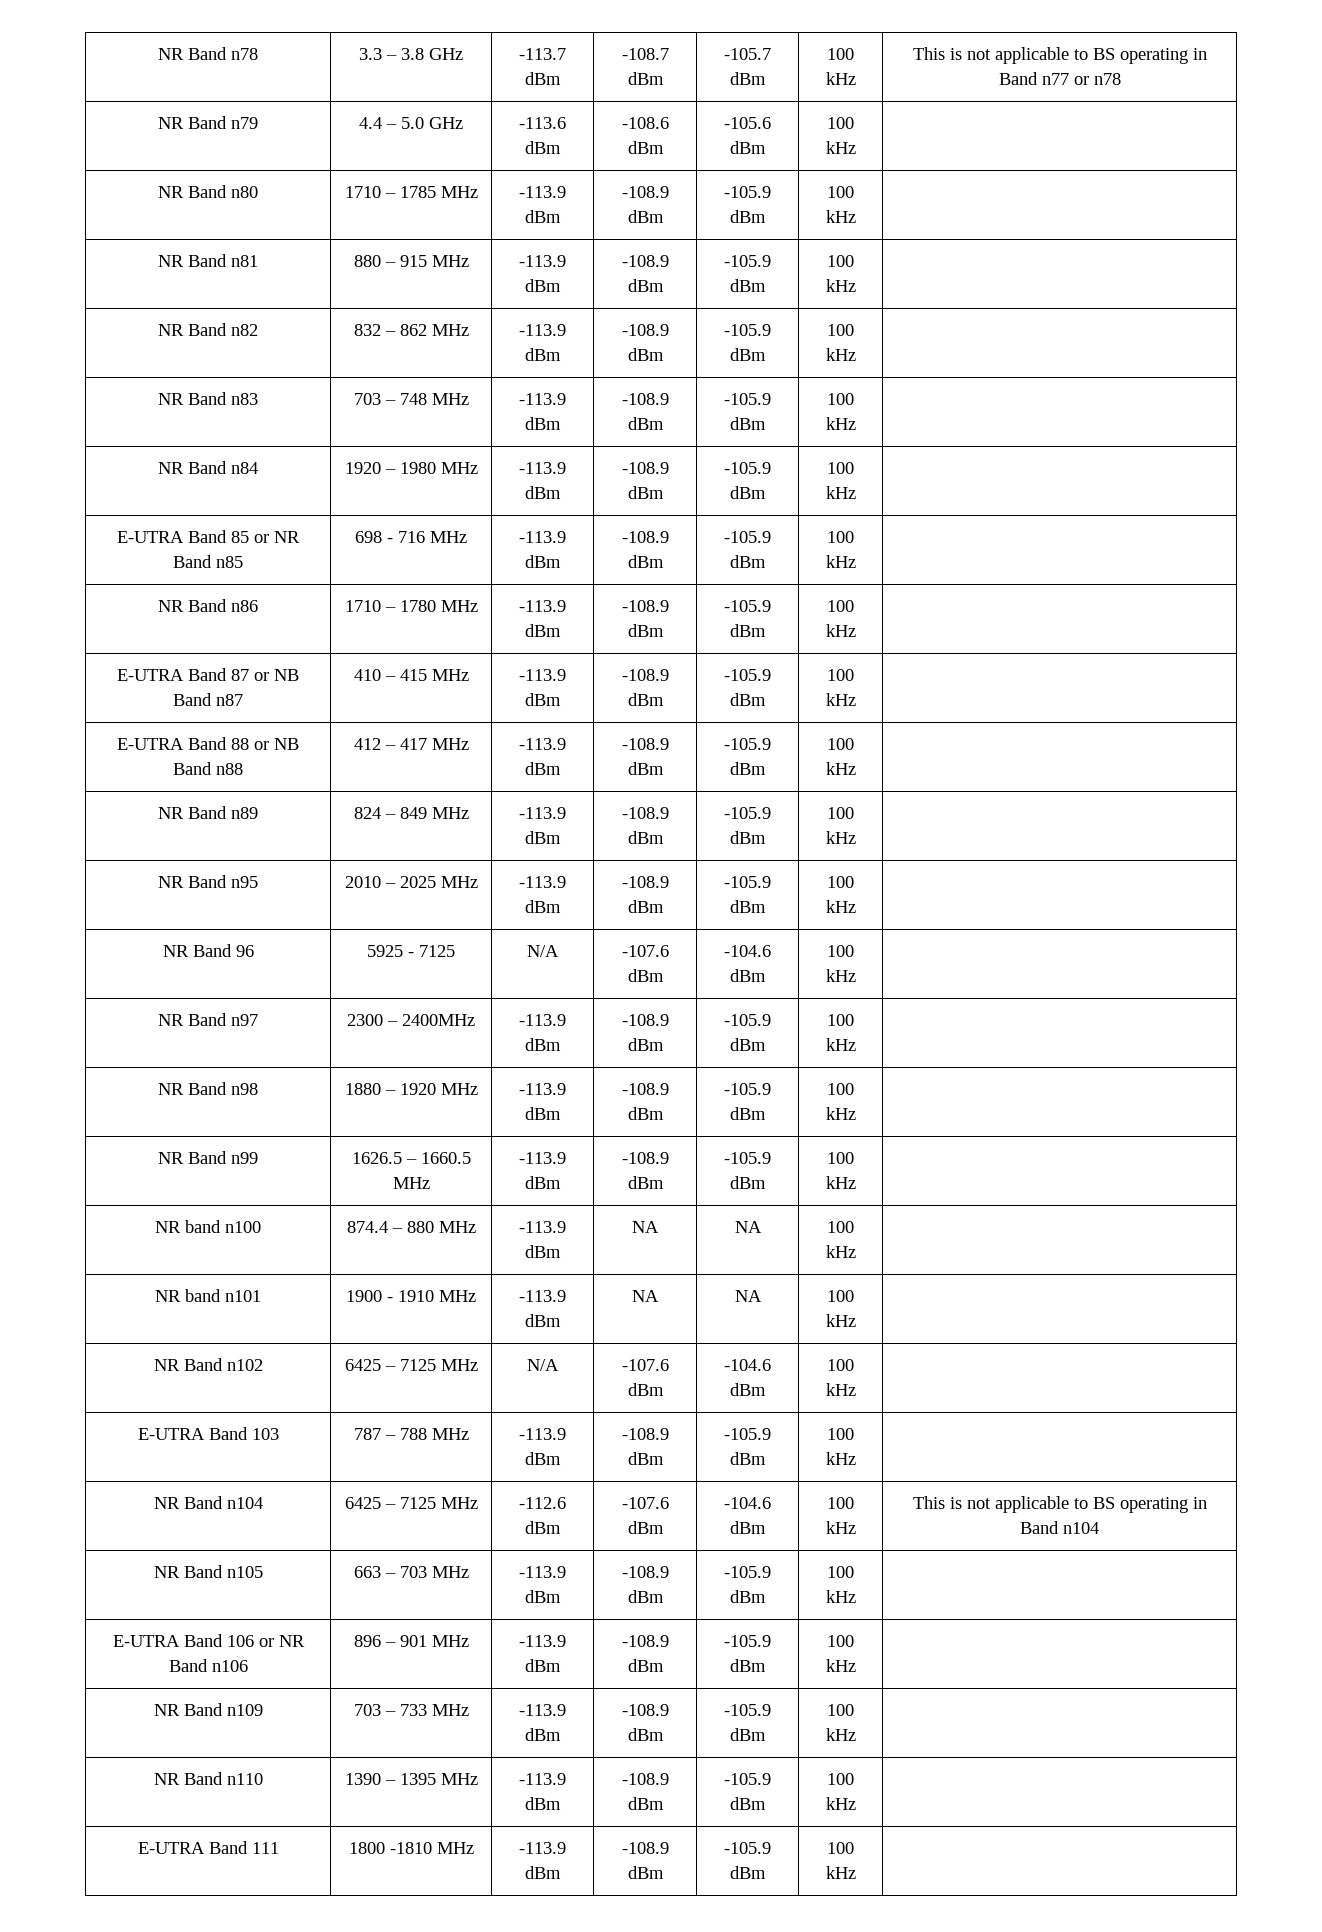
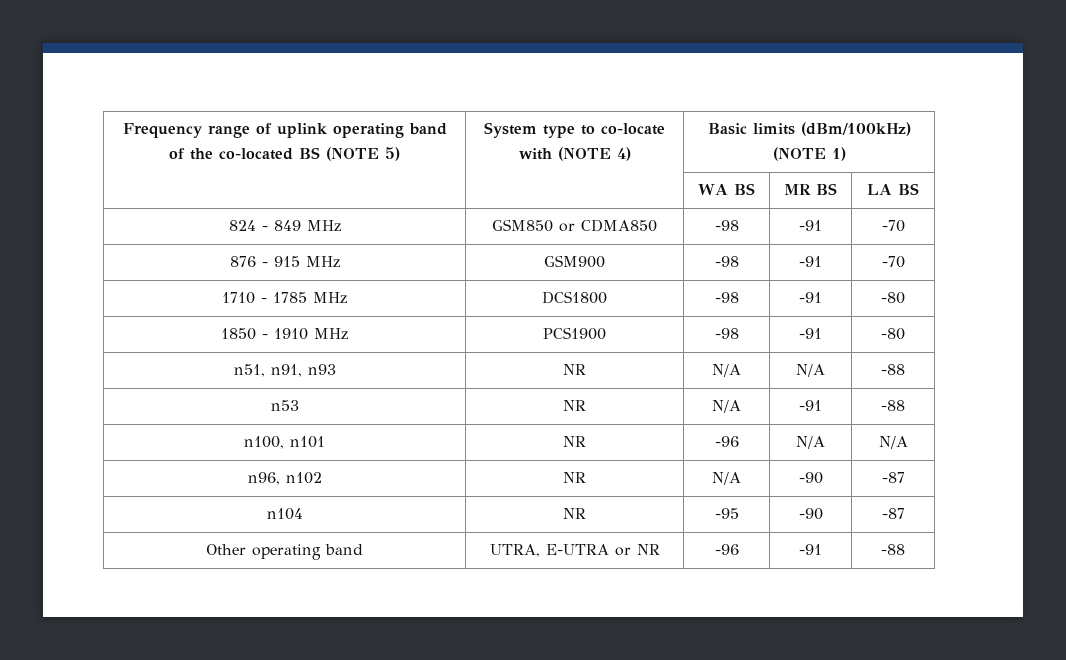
[158,47,258,60] [359,48,463,60] [519,48,566,60] [525,72,561,85] [621,48,669,60] [627,72,664,85] [724,48,771,60] [730,72,766,85] [827,48,854,60] [825,72,856,85] [912,47,1207,64] [998,72,1121,85] [158,116,258,129] [359,117,463,129] [519,117,566,129] [525,141,561,154] [621,117,669,129] [627,141,664,154] [724,117,771,129] [730,141,766,154] [827,117,854,129] [825,141,856,154] [158,185,258,198] [344,186,478,198] [519,186,566,198] [525,210,561,223] [621,186,669,198] [627,210,664,223] [724,186,771,198] [730,210,766,223] [827,186,854,198] [825,210,856,223] [158,254,258,267] [353,255,469,267] [519,255,566,267] [525,279,561,292] [621,255,669,267] [627,279,664,292] [724,255,771,267] [730,279,766,292] [827,255,854,267] [825,279,856,292] [158,323,258,336] [353,324,469,336] [519,324,566,336] [525,348,561,361] [621,324,669,336] [627,348,664,361] [724,324,771,336] [730,348,766,361] [827,324,854,336] [825,348,856,361] [158,392,258,405] [353,393,469,405] [519,393,566,405] [525,417,561,430] [621,393,669,405] [627,417,664,430] [724,393,771,405] [730,417,766,430] [827,393,854,405] [825,417,856,430] [158,461,258,474] [344,462,478,474] [519,462,566,474] [525,486,561,499] [621,462,669,474] [627,486,664,499] [724,462,771,474] [730,486,766,499] [827,462,854,474] [825,486,856,499] [117,530,300,543] [173,555,243,568] [355,531,467,543] [519,531,566,543] [525,555,561,568] [621,531,669,543] [627,555,664,568] [724,531,771,543] [730,555,766,568] [827,531,854,543] [825,555,856,568] [158,599,258,612] [344,600,478,612] [519,600,566,612] [525,624,561,637] [621,600,669,612] [627,624,664,637] [724,600,771,612] [730,624,766,637] [827,600,854,612] [825,624,856,637] [117,668,299,681] [173,693,243,706] [353,669,469,681] [519,669,566,681] [525,693,561,706] [621,669,669,681] [627,693,664,706] [724,669,771,681] [730,693,766,706] [827,669,854,681] [825,693,856,706] [117,737,299,750] [173,762,243,775] [353,738,469,750] [519,738,566,750] [525,762,561,775] [621,738,669,750] [627,762,664,775] [724,738,771,750] [730,762,766,775] [827,738,854,750] [825,762,856,775] [158,806,258,819] [353,807,469,819] [519,807,566,819] [525,831,561,844] [621,807,669,819] [627,831,664,844] [724,807,771,819] [730,831,766,844] [827,807,854,819] [825,831,856,844] [158,875,258,888] [344,876,478,888] [519,876,566,888] [525,900,561,913] [621,876,669,888] [627,900,664,913] [724,876,771,888] [730,900,766,913] [827,876,854,888] [825,900,856,913] [162,944,254,957] [367,945,455,957] [527,945,559,957] [621,945,669,957] [627,969,664,982] [724,945,771,957] [730,969,766,982] [827,945,854,957] [825,969,856,982] [158,1013,258,1026] [347,1014,475,1026] [519,1014,566,1026] [525,1038,561,1051] [621,1014,669,1026] [627,1038,664,1051] [724,1014,771,1026] [730,1038,766,1051] [827,1014,854,1026] [825,1038,856,1051] [158,1082,258,1095] [344,1083,478,1095] [519,1083,566,1095] [525,1107,561,1120] [621,1083,669,1095] [627,1107,664,1120] [724,1083,771,1095] [730,1107,766,1120] [827,1083,854,1095] [825,1107,856,1120] [158,1151,258,1164] [351,1152,471,1164] [392,1177,430,1189] [519,1152,566,1164] [525,1176,561,1189] [621,1152,669,1164] [627,1176,664,1189] [724,1152,771,1164] [730,1176,766,1189] [827,1152,854,1164] [825,1176,856,1189] [155,1220,261,1233] [346,1221,476,1233] [519,1221,566,1233] [525,1245,561,1258] [632,1221,659,1233] [734,1221,762,1233] [827,1221,854,1233] [825,1245,856,1258] [155,1289,261,1302] [346,1290,476,1302] [519,1290,566,1302] [525,1314,561,1327] [632,1290,659,1302] [734,1290,762,1302] [827,1290,854,1302] [825,1314,856,1327] [153,1358,263,1371] [344,1359,478,1371] [527,1359,559,1371] [621,1359,669,1371] [627,1383,664,1396] [724,1359,771,1371] [730,1383,766,1396] [827,1359,854,1371] [825,1383,856,1396] [137,1427,279,1440] [353,1428,469,1440] [519,1428,566,1440] [525,1452,561,1465] [621,1428,669,1440] [627,1452,664,1465] [724,1428,771,1440] [730,1452,766,1465] [827,1428,854,1440] [825,1452,856,1465] [153,1496,263,1509] [344,1497,478,1509] [519,1497,566,1509] [525,1521,561,1534] [621,1497,669,1509] [627,1521,664,1534] [724,1497,771,1509] [730,1521,766,1534] [827,1497,854,1509] [825,1521,856,1534] [912,1496,1207,1513] [1020,1521,1099,1534] [153,1565,263,1578] [353,1566,469,1578] [519,1566,566,1578] [525,1590,561,1603] [621,1566,669,1578] [627,1590,664,1603] [724,1566,771,1578] [730,1590,766,1603] [827,1566,854,1578] [825,1590,856,1603] [112,1634,305,1647] [168,1659,248,1672] [353,1635,469,1647] [519,1635,566,1647] [525,1659,561,1672] [621,1635,669,1647] [627,1659,664,1672] [724,1635,771,1647] [730,1659,766,1672] [827,1635,854,1647] [825,1659,856,1672] [153,1703,263,1716] [353,1704,469,1716] [519,1704,566,1716] [525,1728,561,1741] [621,1704,669,1716] [627,1728,664,1741] [724,1704,771,1716] [730,1728,766,1741] [827,1704,854,1716] [825,1728,856,1741] [153,1772,263,1785] [344,1773,478,1785] [519,1773,566,1785] [525,1797,561,1810] [621,1773,669,1785] [627,1797,664,1810] [724,1773,771,1785] [730,1797,766,1810] [827,1773,854,1785] [825,1797,856,1810] [137,1841,279,1854] [348,1842,474,1854] [519,1842,566,1854] [525,1866,561,1879] [621,1842,669,1854] [627,1866,664,1879] [724,1842,771,1854] [730,1866,766,1879] [827,1842,854,1854] [825,1866,856,1879] NR Band n78 | 3.3 – 3.8 GHz | -113.7 dBm | -108.7 dBm | -105.7 dBm | 100 kHz | This is not applicable to BS operating in Band n77 or n78 // NR Band n79 | 4.4 – 5.0 GHz | -113.6 dBm | -108.6 dBm | -105.6 dBm | 100 kHz | // NR Band n80 | 1710 – 1785 MHz | -113.9 dBm | -108.9 dBm | -105.9 dBm | 100 kHz | // NR Band n81 | 880 – 915 MHz | -113.9 dBm | -108.9 dBm | -105.9 dBm | 100 kHz | // NR Band n82 | 832 – 862 MHz | -113.9 dBm | -108.9 dBm | -105.9 dBm | 100 kHz | // NR Band n83 | 703 – 748 MHz | -113.9 dBm | -108.9 dBm | -105.9 dBm | 100 kHz | // NR Band n84 | 1920 – 1980 MHz | -113.9 dBm | -108.9 dBm | -105.9 dBm | 100 kHz | // E-UTRA Band 85 or NR Band n85 | 698 - 716 MHz | -113.9 dBm | -108.9 dBm | -105.9 dBm | 100 kHz | // NR Band n86 | 1710 – 1780 MHz | -113.9 dBm | -108.9 dBm | -105.9 dBm | 100 kHz | // E-UTRA Band 87 or NB Band n87 | 410 – 415 MHz | -113.9 dBm | -108.9 dBm | -105.9 dBm | 100 kHz | // E-UTRA Band 88 or NB Band n88 | 412 – 417 MHz | -113.9 dBm | -108.9 dBm | -105.9 dBm | 100 kHz | // NR Band n89 | 824 – 849 MHz | -113.9 dBm | -108.9 dBm | -105.9 dBm | 100 kHz | // NR Band n95 | 2010 – 2025 MHz | -113.9 dBm | -108.9 dBm | -105.9 dBm | 100 kHz | // NR Band 96 | 5925 - 7125 | N/A | -107.6 dBm | -104.6 dBm | 100 kHz | // NR Band n97 | 2300 – 2400MHz | -113.9 dBm | -108.9 dBm | -105.9 dBm | 100 kHz | // NR Band n98 | 1880 – 1920 MHz | -113.9 dBm | -108.9 dBm | -105.9 dBm | 100 kHz | // NR Band n99 | 1626.5 – 1660.5 MHz | -113.9 dBm | -108.9 dBm | -105.9 dBm | 100 kHz | // NR band n100 | 874.4 – 880 MHz | -113.9 dBm | NA | NA | 100 kHz | // NR band n101 | 1900 - 1910 MHz | -113.9 dBm | NA | NA | 100 kHz | // NR Band n102 | 6425 – 7125 MHz | N/A | -107.6 dBm | -104.6 dBm | 100 kHz | // E-UTRA Band 103 | 787 – 788 MHz | -113.9 dBm | -108.9 dBm | -105.9 dBm | 100 kHz | // NR Band n104 | 6425 – 7125 MHz | -112.6 dBm | -107.6 dBm | -104.6 dBm | 100 kHz | This is not applicable to BS operating in Band n104 // NR Band n105 | 663 – 703 MHz | -113.9 dBm | -108.9 dBm | -105.9 dBm | 100 kHz | // E-UTRA Band 106 or NR Band n106 | 896 – 901 MHz | -113.9 dBm | -108.9 dBm | -105.9 dBm | 100 kHz | // NR Band n109 | 703 – 733 MHz | -113.9 dBm | -108.9 dBm | -105.9 dBm | 100 kHz | // NR Band n110 | 1390 – 1395 MHz | -113.9 dBm | -108.9 dBm | -105.9 dBm | 100 kHz | // E-UTRA Band 111 | 1800 -1810 MHz | -113.9 dBm | -108.9 dBm | -105.9 dBm | 100 kHz | -> [122,123,447,138] [169,147,400,161] [484,122,665,138] [518,147,631,161] [707,122,911,136] [772,147,846,161] [698,183,755,195] [784,183,837,195] [867,183,919,195] [228,220,341,232] [492,219,657,232] [714,220,739,231] [799,220,822,231] [881,220,905,232] [229,256,340,268] [544,255,605,268] [714,256,739,267] [799,256,822,267] [881,256,905,268] [222,292,347,304] [542,291,607,304] [714,292,739,303] [799,292,822,303] [881,292,905,304] [221,328,348,340] [543,327,606,340] [714,328,739,339] [799,328,822,339] [881,328,905,340] [233,364,336,377] [563,364,586,375] [712,364,741,377] [796,364,825,377] [881,364,905,375] [270,400,299,411] [563,400,586,411] [712,400,741,413] [799,400,822,411] [881,400,905,411] [244,436,325,449] [563,436,586,447] [714,436,739,447] [796,436,825,449] [878,436,908,449] [247,472,322,485] [563,472,586,483] [712,472,741,485] [798,472,823,484] [881,472,905,483] [266,508,303,520] [563,508,586,519] [714,508,739,519] [798,508,823,520] [881,508,905,519] [206,544,363,560] [489,544,660,557] [714,544,739,555] [799,544,822,555] [881,544,905,555] Frequency range of uplink operating band of the co-located BS (NOTE 5) | System type to co-locate with (NOTE 4) | Basic limits (dBm/100kHz) (NOTE 1) // | | WA BS | MR BS | LA BS // 824 - 849 MHz | GSM850 or CDMA850 | -98 | -91 | -70 // 876 - 915 MHz | GSM900 | -98 | -91 | -70 // 1710 - 1785 MHz | DCS1800 | -98 | -91 | -80 // 1850 - 1910 MHz | PCS1900 | -98 | -91 | -80 // n51, n91, n93 | NR | N/A | N/A | -88 // n53 | NR | N/A | -91 | -88 // n100, n101 | NR | -96 | N/A | N/A // n96, n102 | NR | N/A | -90 | -87 // n104 | NR | -95 | -90 | -87 // Other operating band | UTRA, E-UTRA or NR | -96 | -91 | -88

